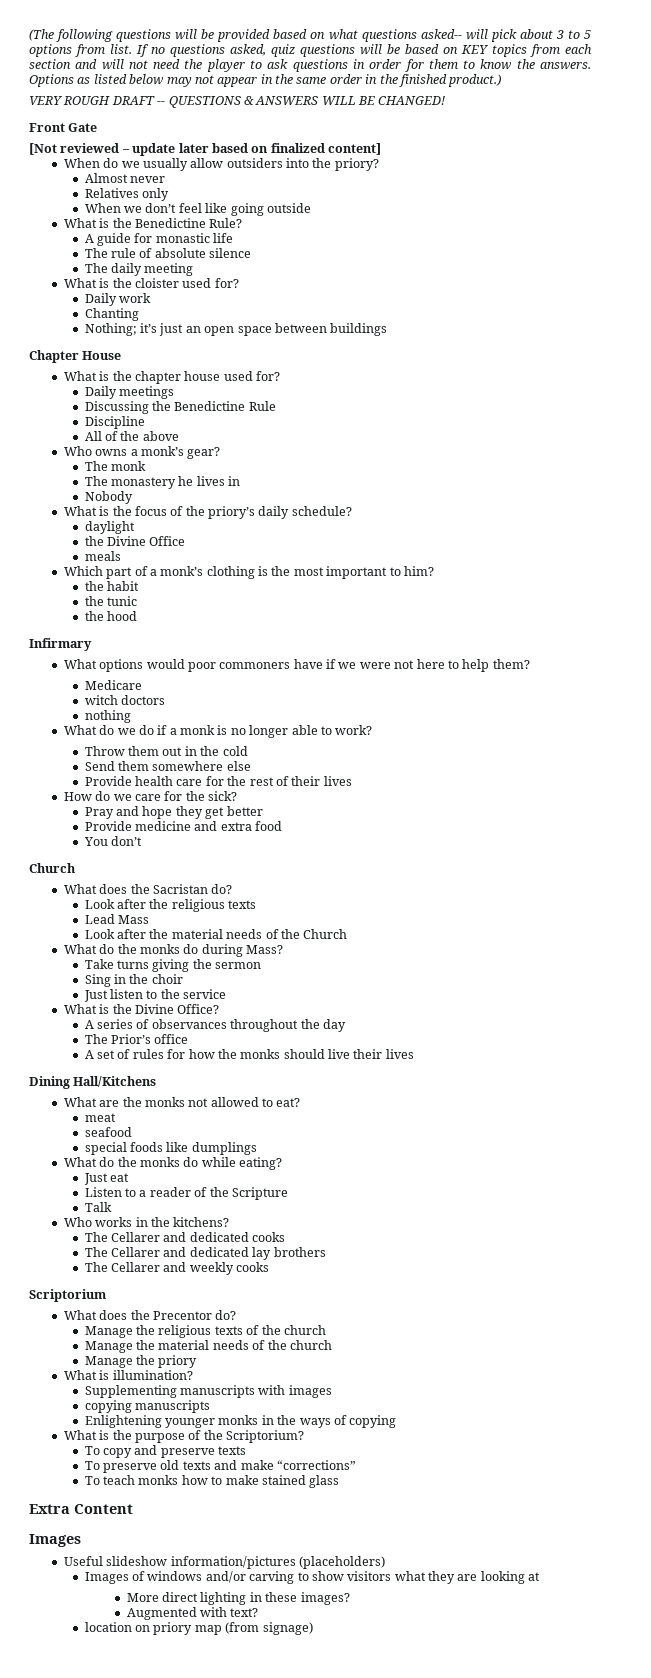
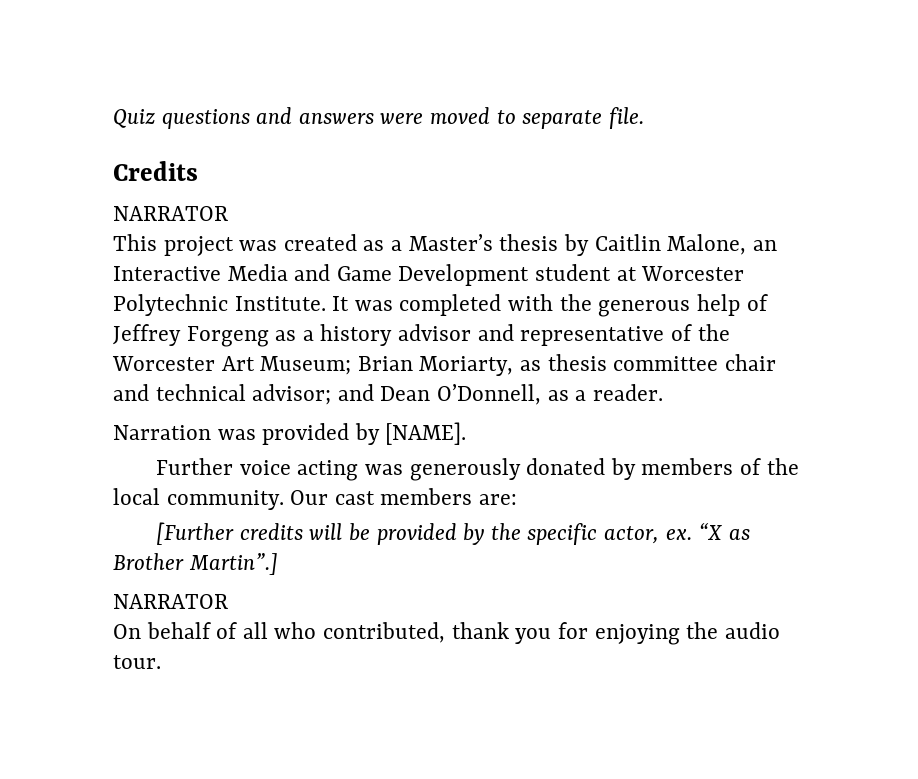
[29,29,591,42] [29,44,592,57] [29,59,592,72] [29,74,502,87] [29,96,446,108] [29,123,98,132] [29,143,381,156] [63,158,379,171] [84,173,166,183] [84,188,170,201] [84,203,311,216] [63,218,243,228] [84,233,234,246] [84,248,252,258] [84,263,194,276] [63,278,239,288] [84,293,152,306] [84,308,139,321] [84,323,388,336] [29,350,122,363] [63,371,280,384] [84,386,175,399] [84,401,276,414] [84,416,145,429] [84,431,179,441] [63,446,221,459] [84,461,147,471] [84,476,241,489] [84,491,133,504] [63,506,352,519] [84,521,135,534] [84,536,186,546] [84,551,121,561] [63,566,434,579] [84,581,140,591] [84,596,138,606] [84,611,138,621] [29,638,92,651] [63,659,530,672] [84,680,142,690] [84,695,166,705] [84,710,131,723] [63,725,373,738] [84,746,248,756] [84,761,251,771] [84,776,352,786] [63,791,237,801] [84,806,263,819] [84,821,283,831] [83,836,143,846] [29,863,76,873] [63,884,233,894] [84,899,257,912] [84,914,150,924] [84,929,348,939] [63,944,283,957] [84,959,262,972] [84,974,183,987] [83,989,227,1002] [63,1004,220,1014] [84,1019,346,1032] [84,1034,189,1044] [84,1049,414,1059] [29,1076,157,1089] [63,1097,301,1107] [84,1113,116,1122] [84,1127,132,1137] [84,1142,257,1155] [63,1157,282,1170] [83,1173,130,1185] [84,1187,288,1200] [84,1202,112,1212] [63,1217,230,1227] [84,1232,286,1242] [84,1247,326,1260] [84,1262,270,1275] [29,1289,106,1302] [63,1310,237,1320] [84,1325,326,1338] [84,1340,332,1353] [84,1355,198,1368] [63,1370,193,1380] [84,1385,332,1398] [84,1400,211,1413] [84,1415,397,1428] [63,1430,304,1443] [84,1445,247,1458] [84,1460,356,1473] [84,1475,340,1488] [29,1504,133,1514] [29,1534,81,1547] [63,1556,385,1569] [84,1571,541,1584] [126,1592,350,1605] [126,1607,259,1620] [84,1622,313,1635] (The following questions will be provided based on what questions asked-- will pick about 3 to 5 options from list. If no questions asked, quiz questions will be based on KEY topics from each section and will not need the player to ask questions in order for them to know the answers. Options as listed below may not appear in the same order in the finished product.) // VERY ROUGH DRAFT -- QUESTIONS & ANSWERS WILL BE CHANGED! // Front Gate // [Not reviewed – update later based on finalized content] // When do we usually allow outsiders into the priory? // Almost never // Relatives only // When we don’t feel like going outside // What is the Benedictine Rule? // A guide for monastic life // The rule of absolute silence // The daily meeting // What is the cloister used for? // Daily work // Chanting // Nothing; it’s just an open space between buildings // Chapter House // What is the chapter house used for? // Daily meetings // Discussing the Benedictine Rule // Discipline // All of the above // Who owns a monk’s gear? // The monk // The monastery he lives in // Nobody // What is the focus of the priory’s daily schedule? // daylight // the Divine Office // meals // Which part of a monk’s clothing is the most important to him? // the habit // the tunic // the hood // Infirmary // What options would poor commoners have if we were not here to help them? // Medicare // witch doctors // nothing // What do we do if a monk is no longer able to work? // Throw them out in the cold // Send them somewhere else // Provide health care for the rest of their lives // How do we care for the sick? // Pray and hope they get better // Provide medicine and extra food // You don’t // Church // What does the Sacristan do? // Look after the religious texts // Lead Mass // Look after the material needs of the Church // What do the monks do during Mass? // Take turns giving the sermon // Sing in the choir // Just listen to the service // What is the Divine Office? // A series of observances throughout the day // The Prior’s office // A set of rules for how the monks should live their lives // Dining Hall/Kitchens // What are the monks not allowed to eat? // meat // seafood // special foods like dumplings // What do the monks do while eating? // Just eat // Listen to a reader of the Scripture // Talk // Who works in the kitchens? // The Cellarer and dedicated cooks // The Cellarer and dedicated lay brothers // The Cellarer and weekly cooks // Scriptorium // What does the Precentor do? // Manage the religious texts of the church // Manage the material needs of the church // Manage the priory // What is illumination? // Supplementing manuscripts with images // copying manuscripts // Enlightening younger monks in the ways of copying // What is the purpose of the Scriptorium? // To copy and preserve texts // To preserve old texts and make “corrections” // To teach monks how to make stained glass // Extra Content // Images // Useful slideshow information/pictures (placeholders) // Images of windows and/or carving to show visitors what they are looking at // More direct lighting in these images? // Augmented with text? // location on priory map (from signage) -> [113,107,644,129] [113,161,198,181] [113,206,228,221] [113,234,777,256] [113,264,745,286] [113,294,768,317] [113,324,730,347] [112,354,776,376] [113,384,663,405] [113,422,467,445] [156,458,799,481] [113,488,518,510] [156,522,750,545] [113,553,278,575] [113,594,228,609] [113,622,780,645] [113,655,161,669] Quiz questions and answers were moved to separate file. // Credits // NARRATOR // This project was created as a Master’s thesis by Caitlin Malone, an Interactive Media and Game Development student at Worcester Polytechnic Institute. It was completed with the generous help of Jeffrey Forgeng as a history advisor and representative of the Worcester Art Museum; Brian Moriarty, as thesis committee chair and technical advisor; and Dean O’Donnell, as a reader. // Narration was provided by [NAME]. // Further voice acting was generously donated by members of the local community. Our cast members are: // [Further credits will be provided by the specific actor, ex. “X as Brother Martin”.] // NARRATOR // On behalf of all who contributed, thank you for enjoying the audio tour.

